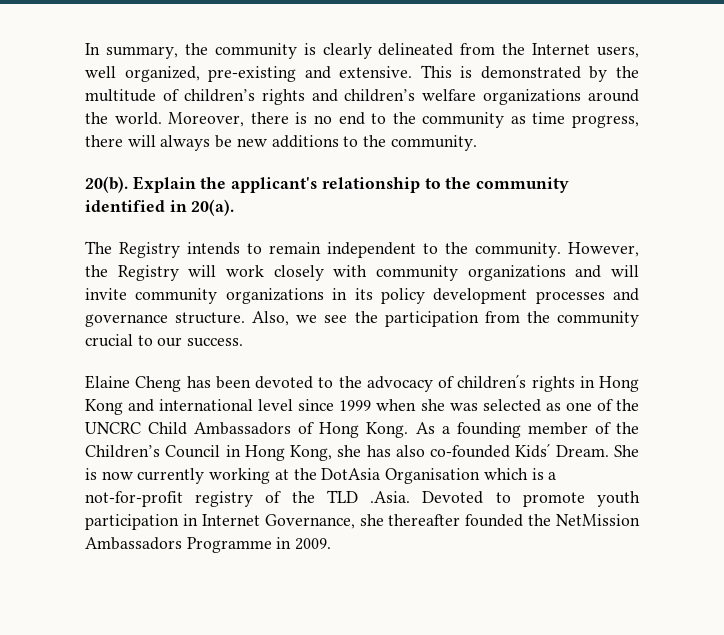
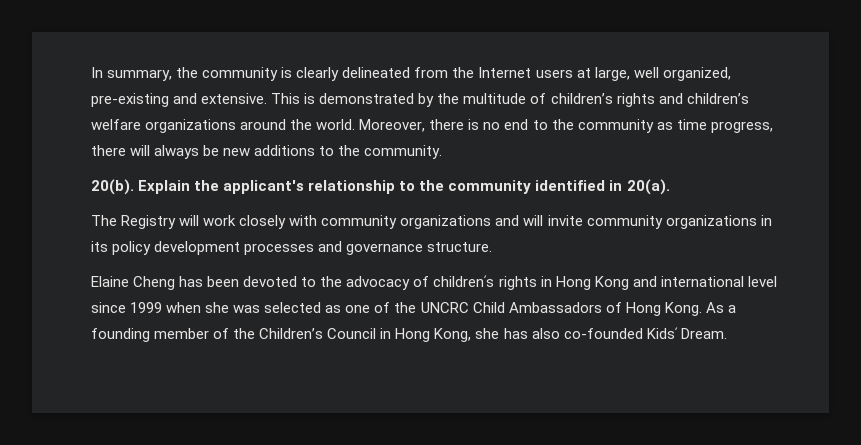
[596,46,639,58] users, -> [535,67,630,81] users at large,
[187,242,639,258] [85,265,179,281] intends to remain independent to the community. However, the Registry -> (177, 222) none
[252,311,639,327] [85,334,244,347] Also, we see the participation from the community crucial to our success. -> (493, 247) none
[613,445,639,457] [85,468,557,484] [85,490,640,507] [85,514,640,530] [85,537,332,553] She is now currently working at the DotAsia Organisation which is a not-for-profit registry of the TLD .Asia. Devoted to promote youth participation in Internet Governance, she thereafter founded the NetMission Ambassadors Programme in 2009. -> (727, 333) none

